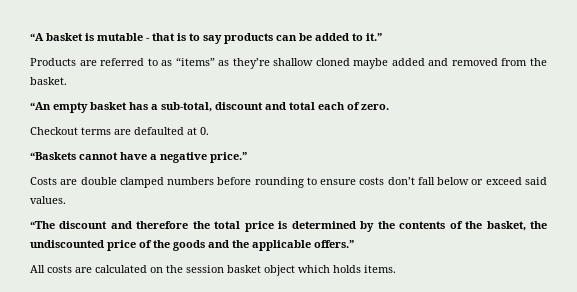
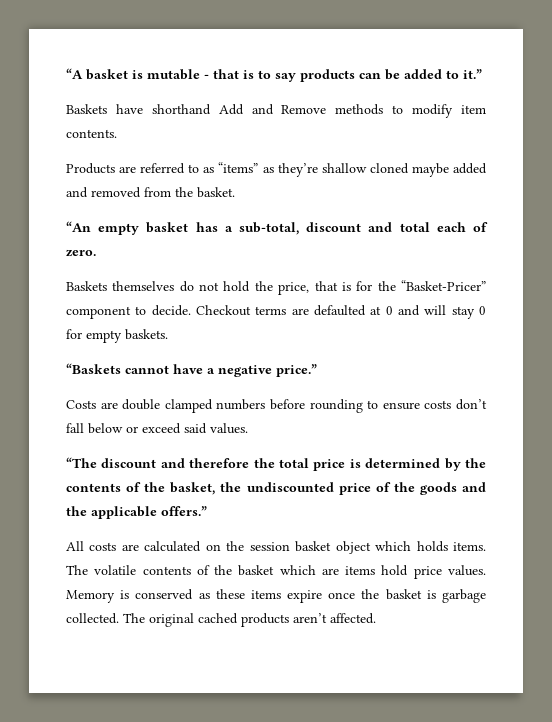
(382, 37) none -> [66,104,487,118] [66,129,117,138] // Baskets have shorthand Add and Remove methods to modify item contents.
(389, 107) none -> [66,280,487,295] [66,305,191,319] Baskets themselves do not hold the price, that is for the “Basket-Pricer” component to decide.
[200,127,209,135] 0. -> [385,305,486,319] [66,329,168,343] 0 and will stay 0 for empty baskets.
(396, 269) none -> [66,565,486,579] [66,589,487,603] [66,613,376,627] The volatile contents of the basket which are items hold price values. Memory is conserved as these items expire once the basket is garbage collected. The original cached products aren’t affected.

